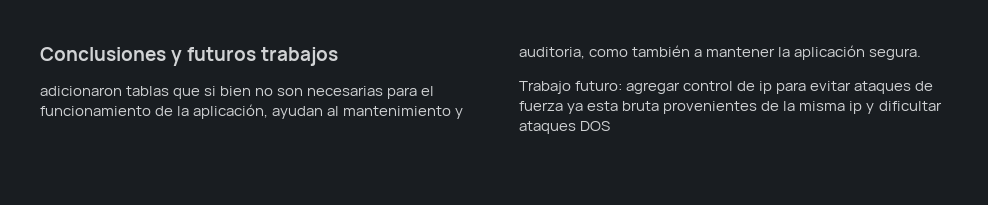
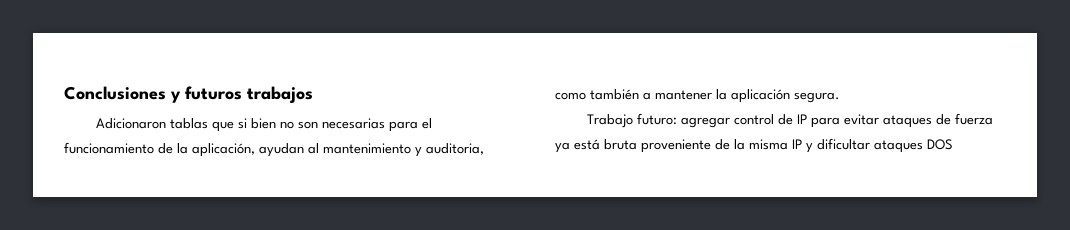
[40,86,122,96] adicionaron -> [95,118,166,129] Adicionaron
[759,81,773,94] ip -> [796,114,807,124] IP
[587,101,758,114] esta bruta provenientes -> [574,139,711,153] está bruta proveniente
[849,101,863,114] ip -> [792,139,802,149] IP

